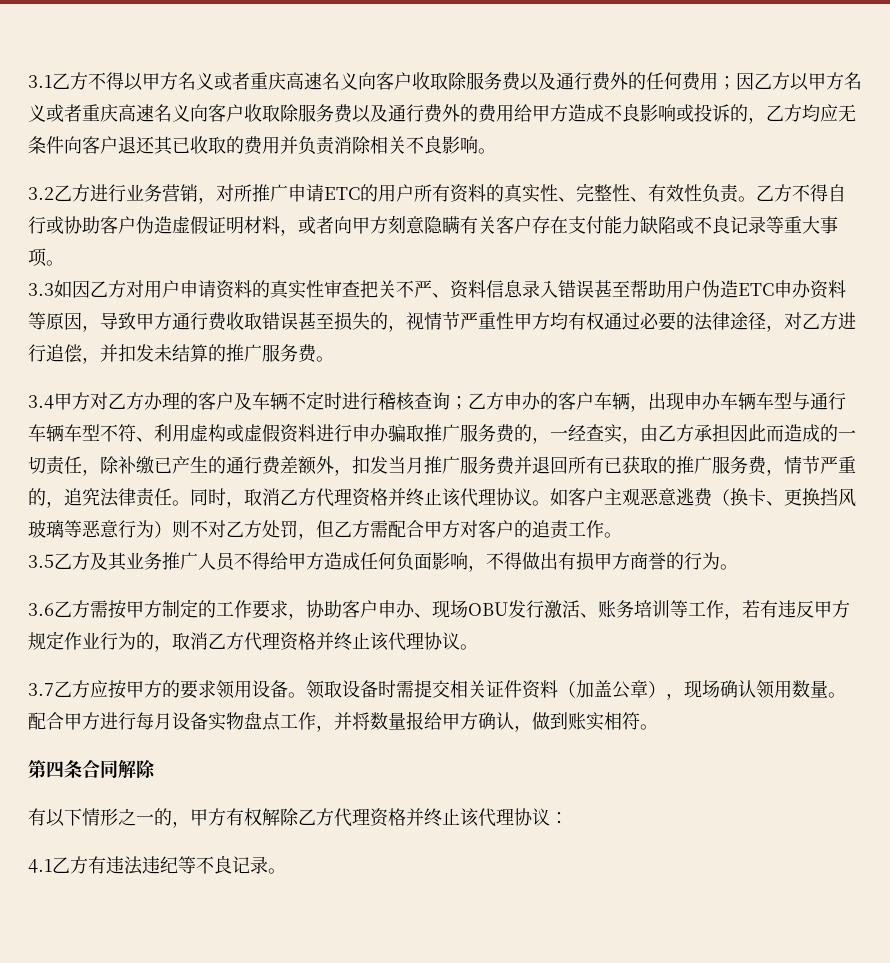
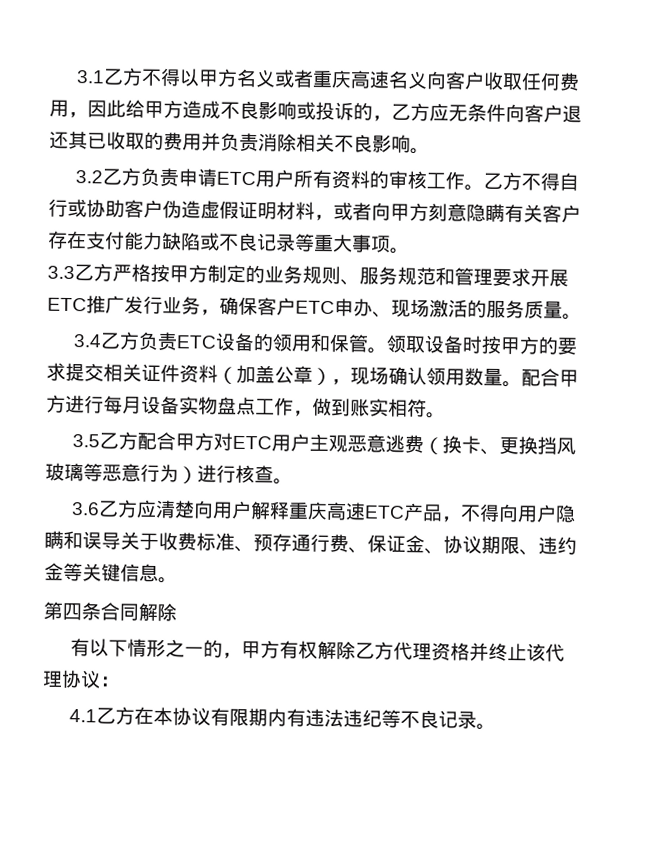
[448,72,862,91] [28,104,514,123] 除服务费以及通行费外的任何费用；因乙方以甲方名义或者重庆高速名义向客户收取除服务费以及通行费外的费用 -> [521,72,581,91] [49,99,126,119] 任何费用，因此
[802,104,820,122] 均 -> (430, 112) none
[90,184,288,204] 进行业务营销，对所推广 -> [140,167,180,187] 负责
[360,184,378,202] 的 -> (257, 178) none
[504,183,739,203] 真实性、完整性、有效性负责 -> [388,170,466,190] 审核工作
[54,280,846,299] [28,312,856,332] [28,344,334,364] [28,391,846,412] [28,424,856,444] [28,456,856,476] [28,488,856,508] [28,520,622,540] [28,552,738,572] [28,599,850,620] [28,631,478,652] [28,680,414,699] 如因乙方对用户申请资料的真实性审查把关不严、资料信息录入错误甚至帮助用户伪造ETC申办资料等原因，导致甲方通行费收取错误甚至损失的，视情节严重性甲方均有权通过必要的法律途径，对乙方进行追偿，并扣发未结算的推广服务费。 // 3.4甲方对乙方办理的客户及车辆不定时进行稽核查询；乙方申办的客户车辆，出现申办车辆车型与通行车辆车型不符、利用虚构或虚假资料进行申办骗取推广服务费的，一经查实，由乙方承担因此而造成的一切责任，除补缴已产生的通行费差额外，扣发当月推广服务费并退回所有已获取的推广服务费，情节严重的，追究法律责任。同时，取消乙方代理资格并终止该代理协议。如客户主观恶意逃费（换卡、更换挡风玻璃等恶意行为）则不对乙方处罚，但乙方需配合甲方对客户的追责工作。 // 3.5乙方及其业务推广人员不得给甲方造成任何负面影响，不得做出有损甲方商誉的行为。 // 3.6乙方需按甲方制定的工作要求，协助客户申办、现场OBU发行激活、账务培训等工作，若有违反甲方规定作业行为的，取消乙方代理资格并终止该代理协议。 // 3.7乙方应按甲方的要求领用设备。领取设备时需 -> [74,263,569,287] [47,295,582,320] [73,331,579,355] [46,362,66,381] 乙方严格按甲方制定的业务规则、服务规范和管理要求开展ETC推广发行业务，确保客户ETC申办、现场激活的服务质量。 // 3.4乙方负责ETC设备的领用和保管。领取设备时按甲方的要求
[334,711,640,732] 并将数量报给甲方确认，做到账实相符 -> [312,397,446,419] [72,431,577,455] [45,462,293,485] [71,499,577,523] [44,530,577,556] [44,562,159,583] 做到账实相符。 // 3.5乙方配合甲方对ETC用户主观恶意逃费（换卡、更换挡风玻璃等恶意行为）进行核查。 // 3.6乙方应清楚向用户解释重庆高速ETC产品，不得向用户隐瞒和误导关于收费标准、预存通行费、保证金、协议期限、违约金等关键信息
(88, 865) none -> [134,706,288,727] 在本协议有限期内

